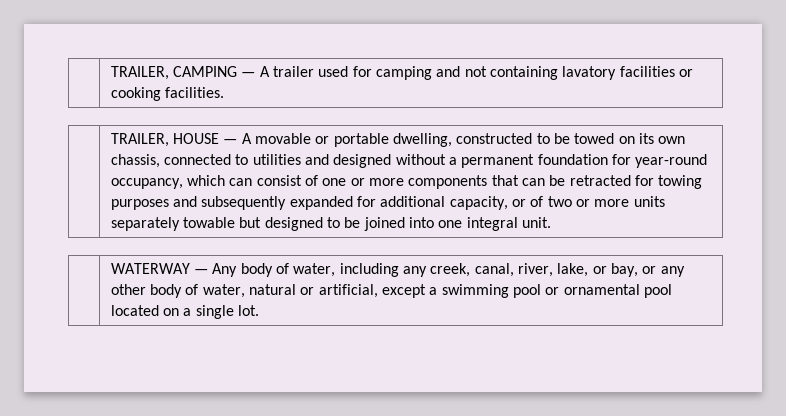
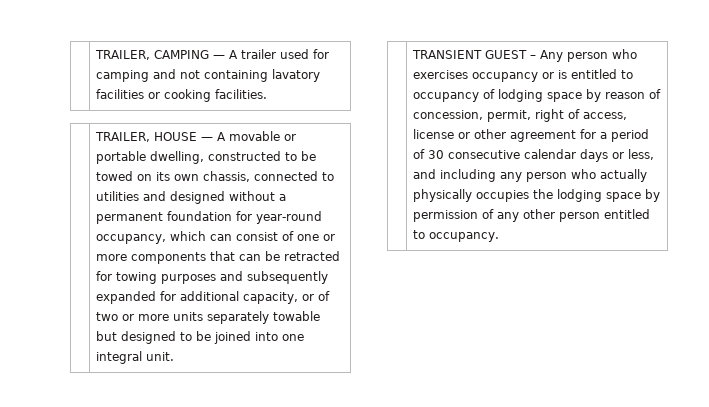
[110,263,685,277] [110,284,672,298] [110,305,260,319] WATERWAY — Any body of water, including any creek, canal, river, lake, or bay, or any other body of water, natural or artificial, except a swimming pool or ornamental pool located on a single lot. -> [411,49,637,62] [412,69,633,82] [412,89,661,102] [412,109,627,122] [412,129,649,142] [412,149,654,162] [412,169,647,182] [412,189,660,202] [412,209,650,222] [412,230,499,242] TRANSIENT GUEST – Any person who exercises occupancy or is entitled to occupancy of lodging space by reason of concession, permit, right of access, license or other agreement for a period of 30 consecutive calendar days or less, and including any person who actually physically occupies the lodging space by permission of any other person entitled to occupancy.

